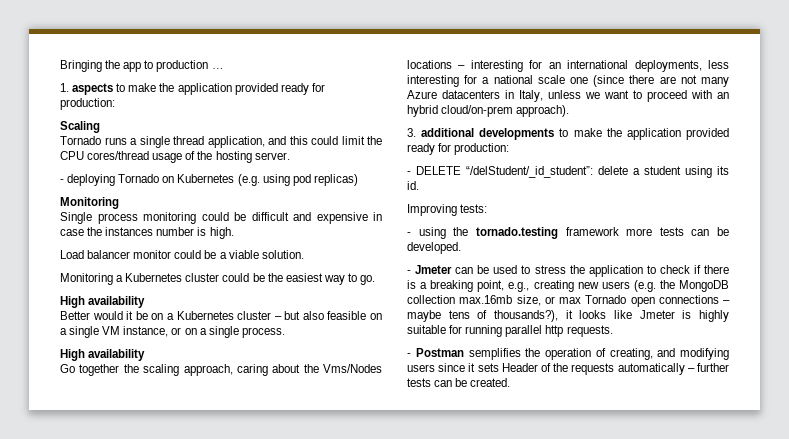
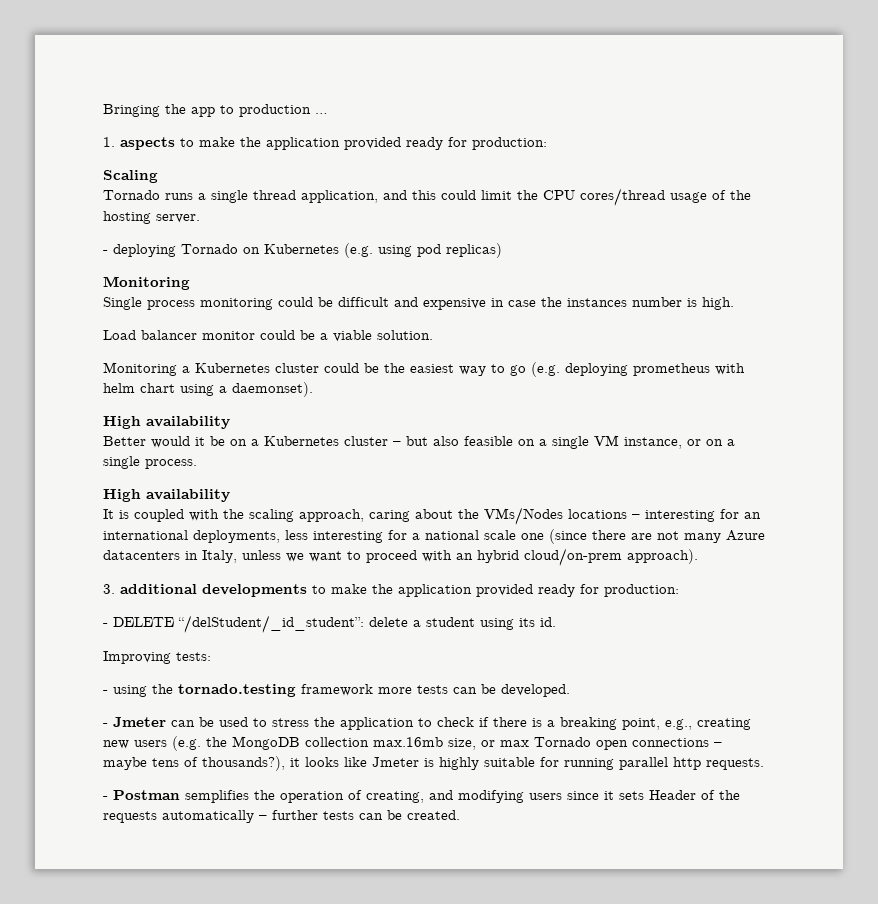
[360,275,376,285] go. -> [510,362,745,377] [103,382,313,397] go (e.g. deploying prometheus with helm chart using a daemonset).
[60,364,120,376] Go together -> [103,509,219,522] It is coupled with
[323,364,382,373] Vms/Nodes -> [484,507,563,525] VMs/Nodes

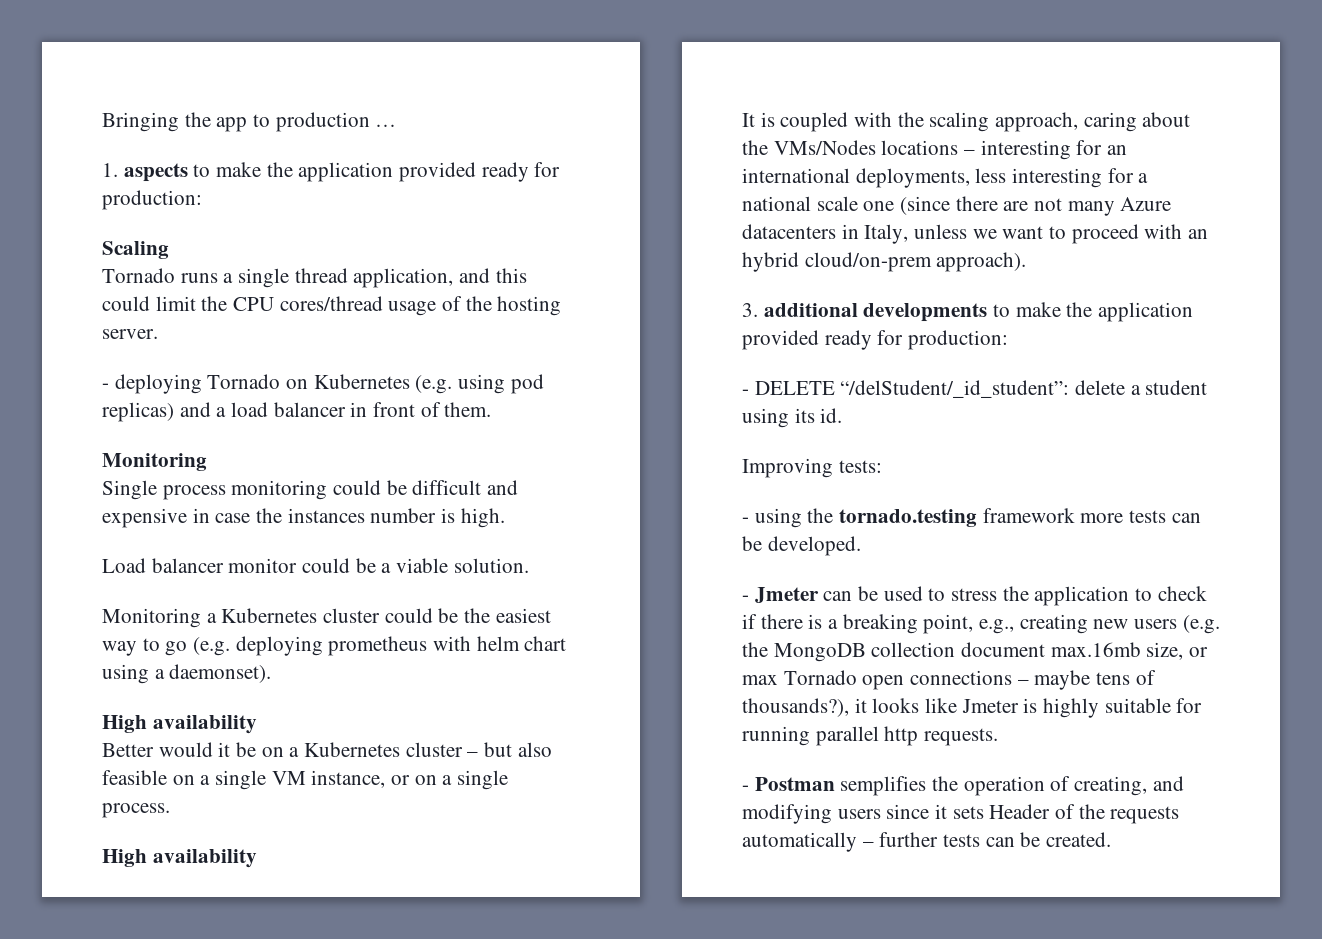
(502, 250) none -> [179,402,492,417] and a load balancer in front of them.
(369, 742) none -> [961,642,1046,657] document

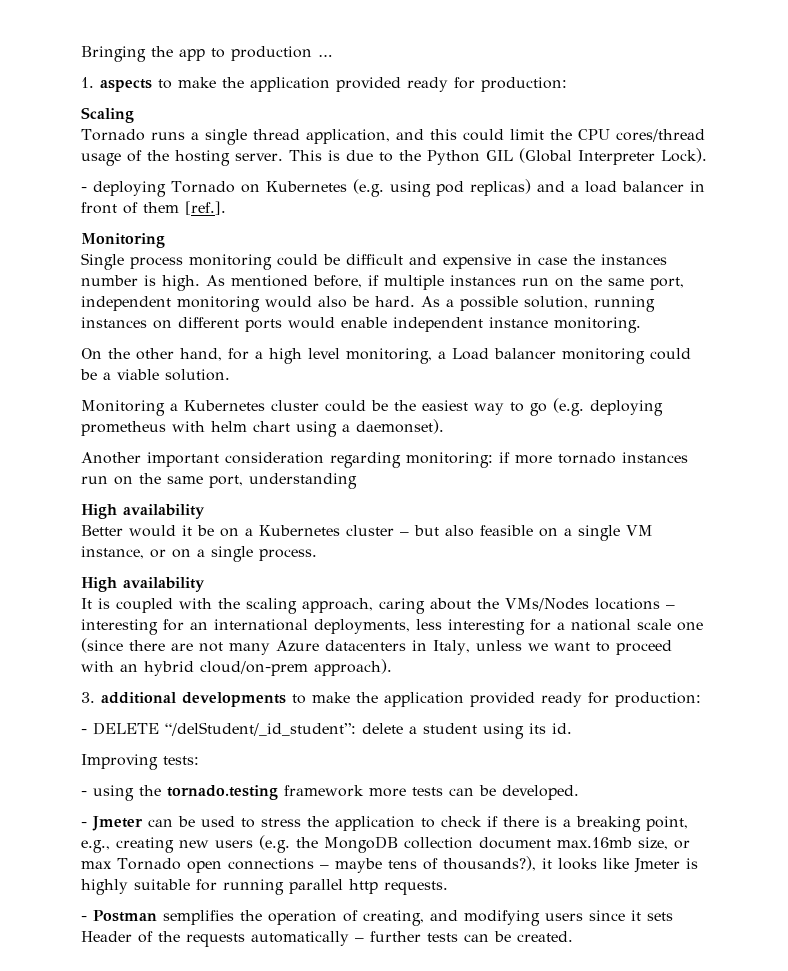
(158, 334) none -> [288,148,707,165] This is due to the Python GIL (Global Interpreter Lock).
[444,402,492,417] them. -> [143,201,226,215] them [ref.].
(505, 518) // -> [206,275,684,290] [81,296,655,312] [81,317,641,333] [81,348,446,364] As mentioned before, if multiple instances run on the same port, independent monitoring would also be hard. As a possible solution, running instances on different ports would enable independent instance monitoring. // On the other hand, for a high level monitoring, a
[228,558,298,573] monitor -> [562,348,645,364] monitoring
(272, 673) none -> [81,452,688,468] [81,473,357,489] // Another important consideration regarding monitoring: if more tornado instances run on the same port, understanding

